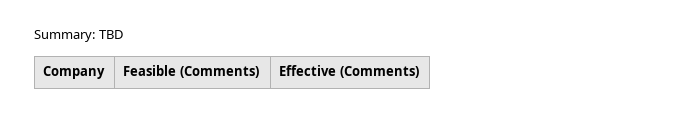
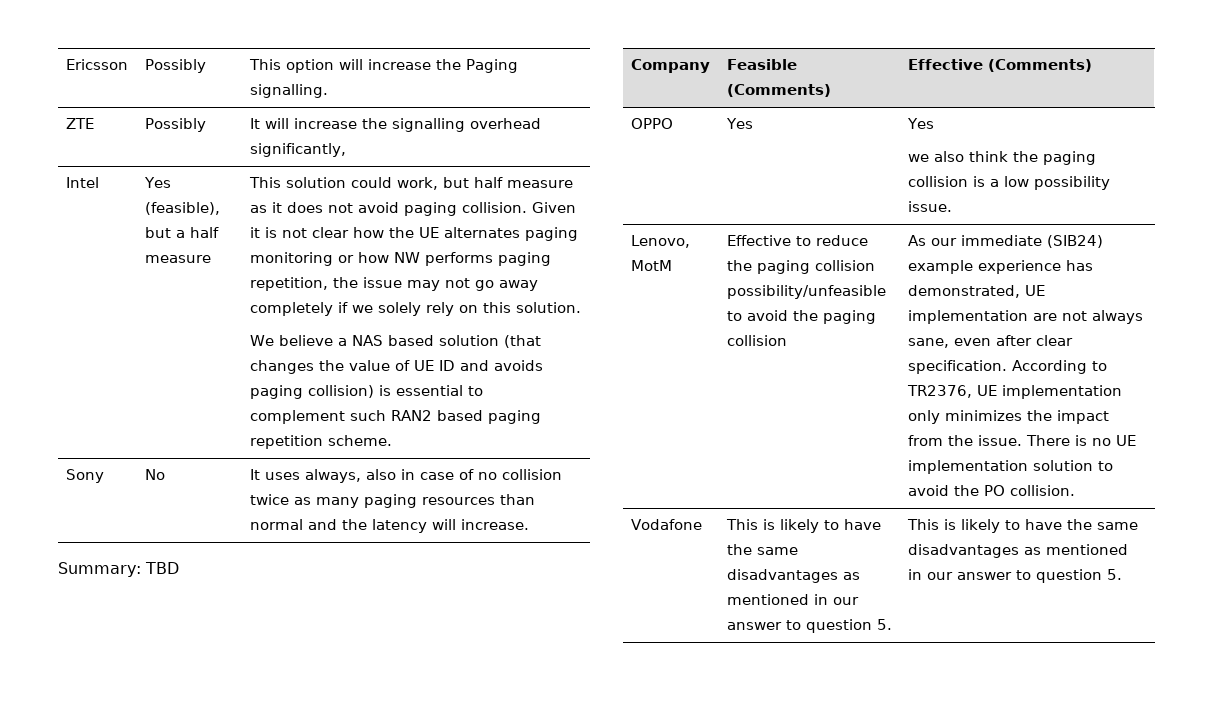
(34, 36) none -> [66,59,129,70] [145,59,207,73] [249,59,519,73] [250,84,329,98] [66,118,95,129] [145,118,207,132] [250,118,542,132] [250,143,347,157] [66,177,100,188] [144,177,172,188] [145,202,221,215] [145,227,220,238] [145,255,212,263] [249,177,574,190] [250,202,577,216] [250,227,579,241] [250,252,552,266] [250,277,539,291] [250,302,582,316] [250,335,542,348] [250,360,544,374] [250,385,484,399] [250,410,542,424] [250,435,393,449] [66,469,105,483] [145,469,166,480] [250,469,563,483] [250,494,536,508] [250,519,530,533] Ericsson | Possibly | This option will increase the Paging signalling. // ZTE | Possibly | It will increase the signalling overhead significantly, // Intel | Yes (feasible), but a half measure | This solution could work, but half measure as it does not avoid paging collision. Given it is not clear how the UE alternates paging monitoring or how NW performs paging repetition, the issue may not go away completely if we solely rely on this solution. // We believe a NAS based solution (that changes the value of UE ID and avoids paging collision) is essential to complement such RAN2 based paging repetition scheme. // Sony | No | It uses always, also in case of no collision twice as many paging resources than normal and the latency will increase. //
(419, 72) none -> [631,118,674,129] [726,118,754,129] [907,118,935,129] [908,151,1097,165] [908,176,1111,190] [908,201,953,212] [631,235,691,248] [631,260,673,271] [727,235,869,246] [727,260,876,274] [727,285,887,299] [727,310,877,324] [727,335,788,346] [908,235,1104,248] [908,260,1094,274] [908,285,1046,298] [908,310,1144,324] [908,335,1074,348] [908,360,1108,374] [907,385,1123,399] [908,410,1110,424] [908,435,1137,446] [908,460,1114,474] [908,485,1076,496] [631,519,703,530] [726,519,882,533] [727,544,799,555] [727,569,861,583] [727,594,860,605] [727,619,893,633] [907,519,1139,533] [908,544,1129,558] [908,569,1123,583] // OPPO | Yes | Yes // we also think the paging collision is a low possibility issue. // Lenovo, MotM | Effective to reduce the paging collision possibility/unfeasible to avoid the paging collision | As our immediate (SIB24) example experience has demonstrated, UE implementation are not always sane, even after clear specification. According to TR2376, UE implementation only minimizes the impact from the issue. There is no UE implementation solution to avoid the PO collision. // Vodafone | This is likely to have the same disadvantages as mentioned in our answer to question 5. | This is likely to have the same disadvantages as mentioned in our answer to question 5.

